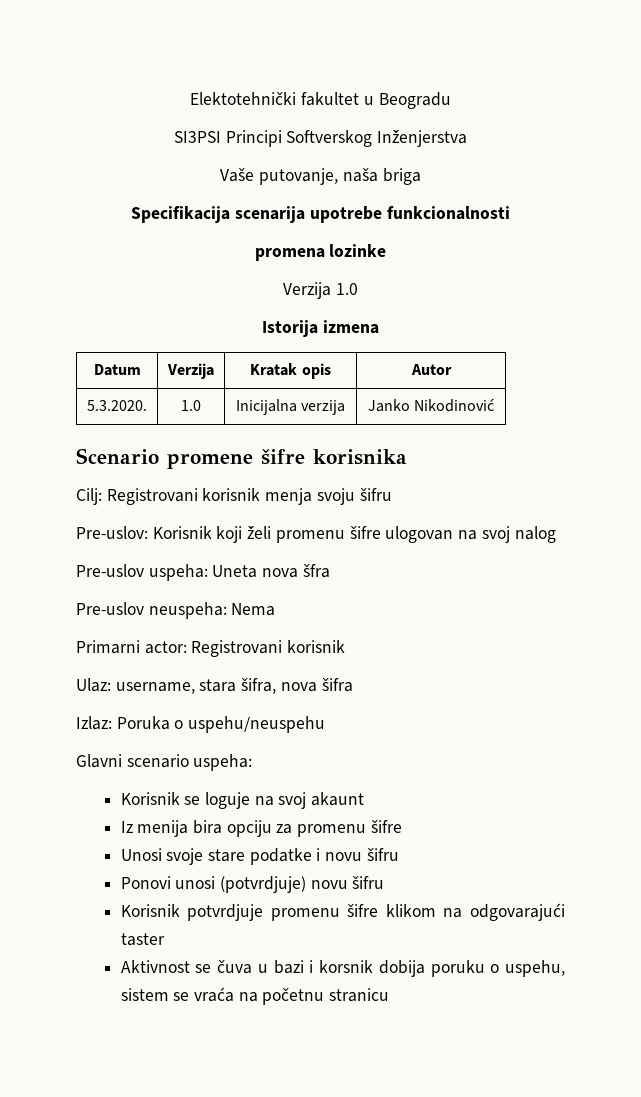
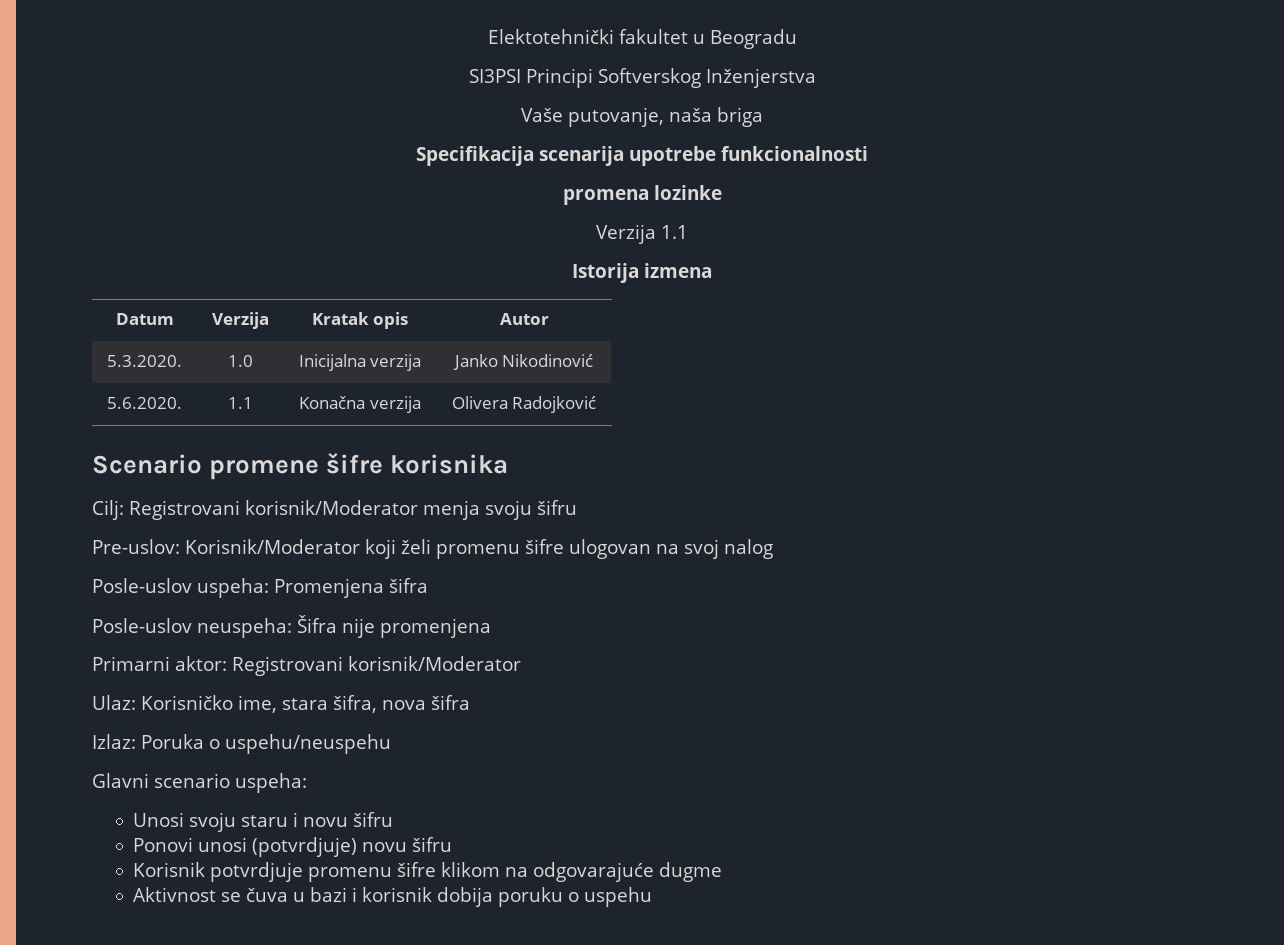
[335,283,358,295] 1.0 -> [661,225,688,239] 1.1
(495, 405) none -> [107,397,182,409] [227,397,253,409] [299,396,421,413] [451,396,597,413] // 5.6.2020. | 1.1 | Konačna verzija | Olivera Radojković
[202,488,261,501] korisnik -> [245,500,418,515] korisnik/Moderator
[152,526,212,539] Korisnik -> [185,539,360,554] Korisnik/Moderator
[76,564,330,581] [76,602,276,619] [76,640,346,657] Pre-uslov uspeha: Uneta nova šfra // Pre-uslov neuspeha: Nema // Primarni actor: Registrovani korisnik -> [92,578,428,598] [92,615,491,638] [92,656,521,676] Posle-uslov uspeha: Promenjena šifra // Posle-uslov neuspeha: Šifra nije promenjena // Primarni aktor: Registrovani korisnik/Moderator
[115,682,195,694] username, -> [141,695,277,713] Korisničko ime,
[120,792,365,809] [120,820,402,837] [120,848,312,865] Korisnik se loguje na svoj akaunt // Iz menija bira opciju za promenu šifre // Unosi svoje stare podatke -> [132,812,288,832] Unosi svoju staru
[470,903,566,921] [120,933,165,946] odgovarajući taster -> [532,862,722,882] odgovarajuće dugme
[319,960,374,973] korsnik -> [361,887,432,902] korisnik
[505,960,566,977] [120,987,390,1005] uspehu, sistem se vraća na početnu stranicu -> [583,887,652,907] uspehu

